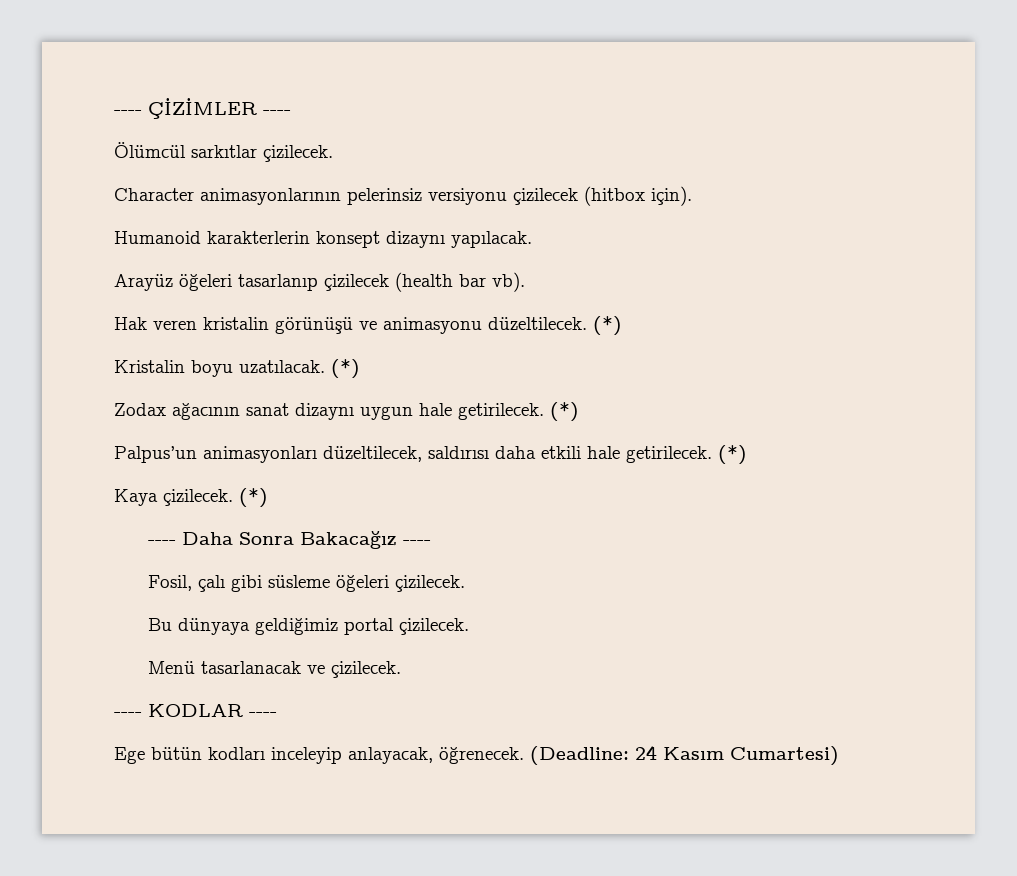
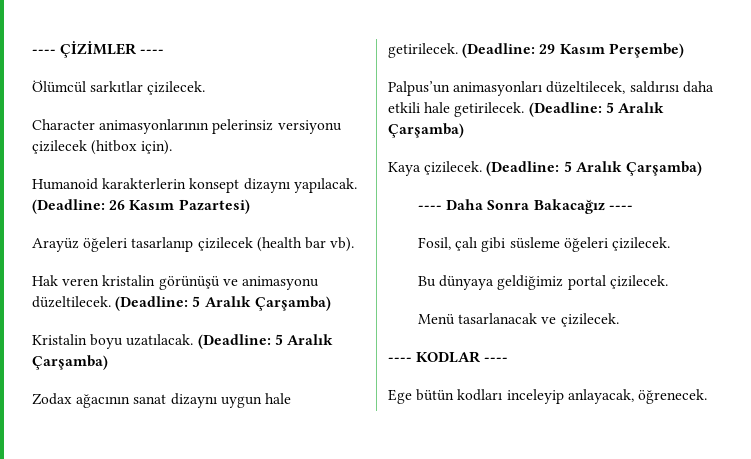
(532, 239) none -> [32,199,250,214] (Deadline: 26 Kasım Pazartesi)
[593,316,622,336] (*) -> [115,296,331,311] (Deadline: 5 Aralık Çarşamba)
[331,359,360,379] (*) -> [197,334,333,349] [32,355,108,370] (Deadline: 5 Aralık Çarşamba)
[550,402,579,422] (*) -> [462,43,684,58] (Deadline: 29 Kasım Perşembe)
[718,445,747,465] [114,488,268,508] (*) // Kaya çizilecek. (*) -> [528,102,664,117] [388,123,464,138] [388,161,702,176] (Deadline: 5 Aralık Çarşamba) // Kaya çizilecek. (Deadline: 5 Aralık Çarşamba)
[530,745,839,766] (Deadline: 24 Kasım Cumartesi) -> (707, 396) none

